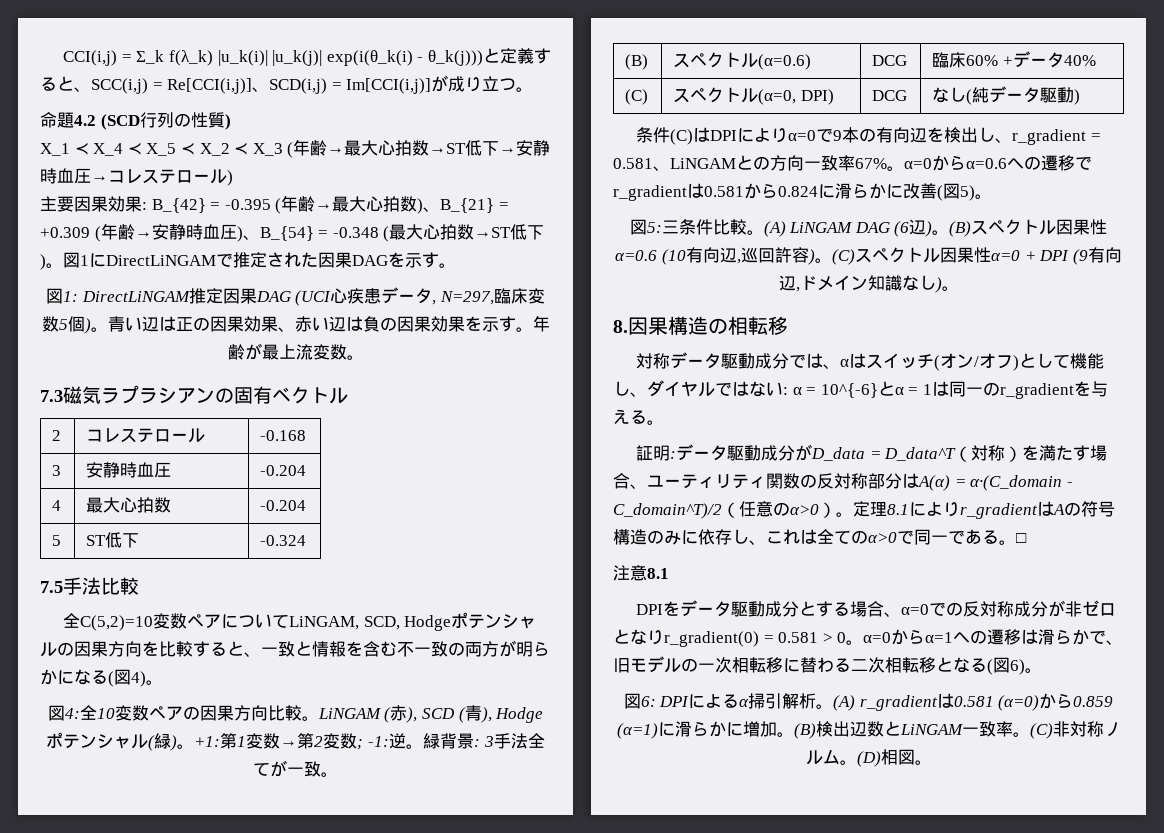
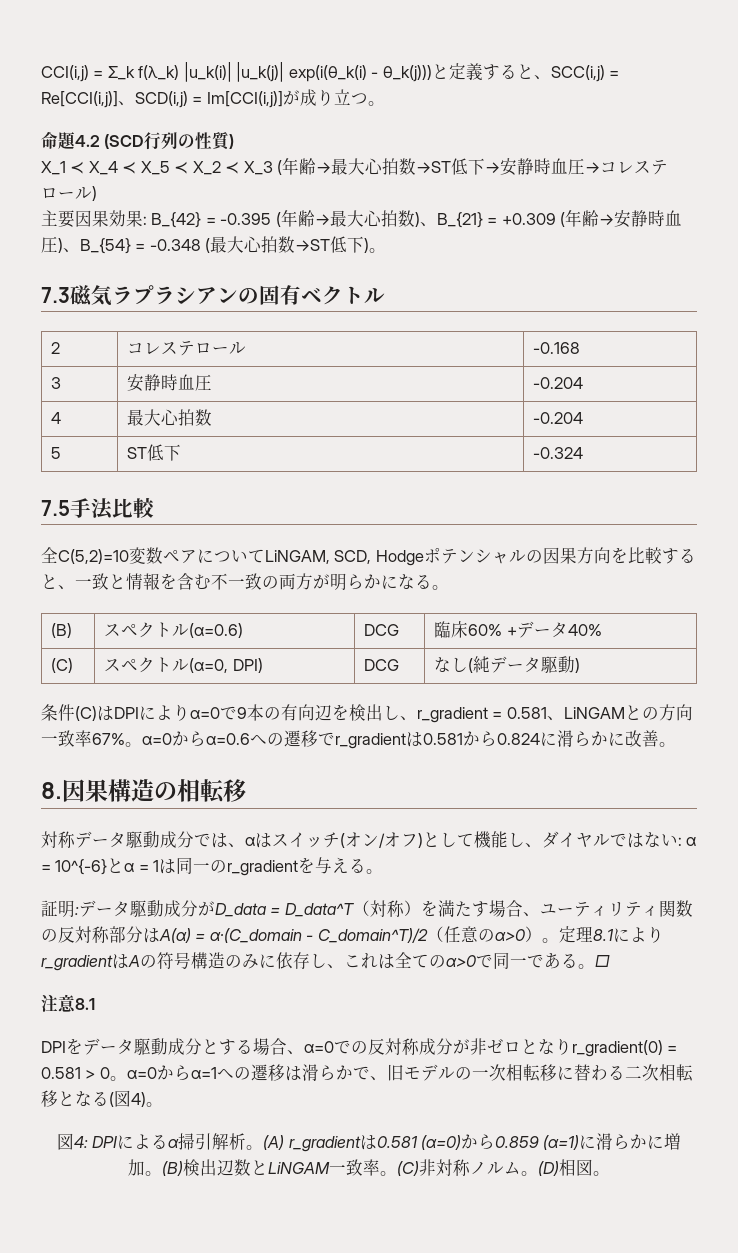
[63,252,456,268] [46,287,545,306] [41,315,550,334] [227,343,364,360] 図1にDirectLiNGAMで推定された因果DAGを示す。 // 図1: DirectLiNGAM推定因果DAG (UCI心疾患データ, N=297,臨床変数5個)。青い辺は正の因果効果、赤い辺は負の因果効果を示す。年齢が最上流変数。 -> (387, 250) none
[108,669,163,687] [47,705,544,723] [46,732,545,751] [253,760,321,777] (図4)。 // 図4:全10変数ペアの因果方向比較。LiNGAM (赤), SCD (青), Hodgeポテンシャル(緑)。+1:第1変数→第2変数; -1:逆。緑背景: 3手法全てが一致 -> (432, 581) none
[937,183,992,201] [629,219,1108,237] [615,247,1122,265] [778,275,942,293] (図5)。 // 図5:三条件比較。(A) LiNGAM DAG (6辺)。(B)スペクトル因果性α=0.6 (10有向辺,巡回許容)。(C)スペクトル因果性α=0 + DPI (9有向辺,ドメイン知識なし) -> (659, 738) none
[1010,659,1042,675] [623,693,656,709] 6)。 // 図6: -> [131,1092,163,1107] [56,1133,88,1150] 4)。 // 図4:

